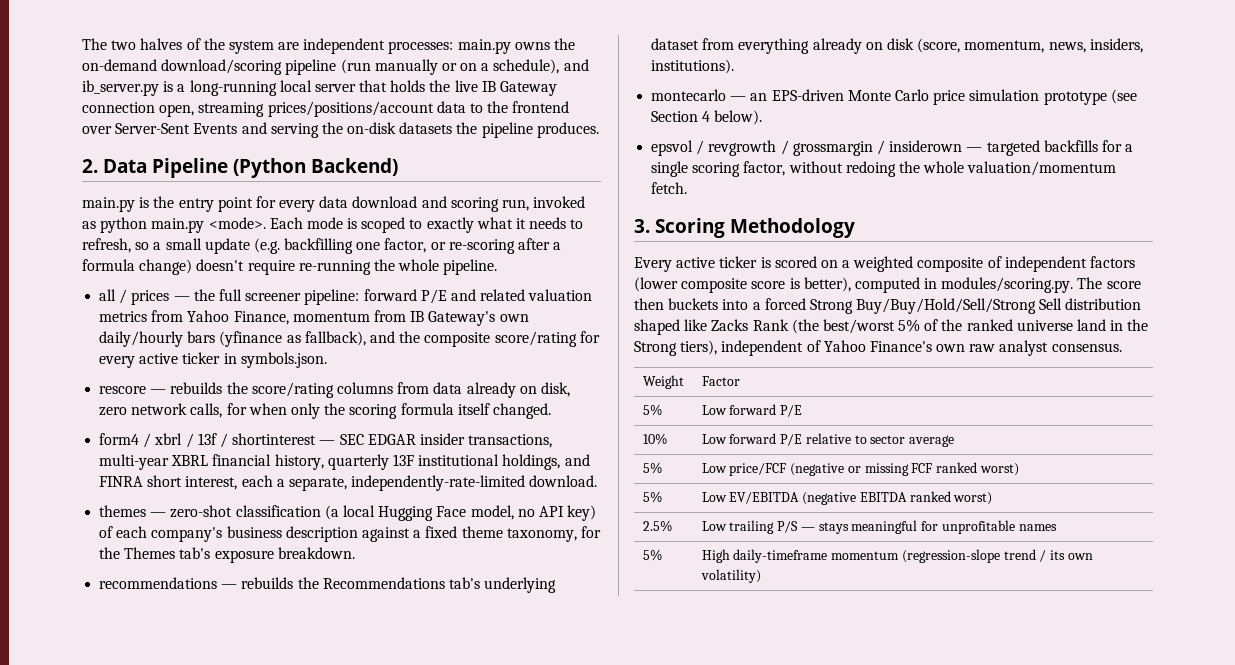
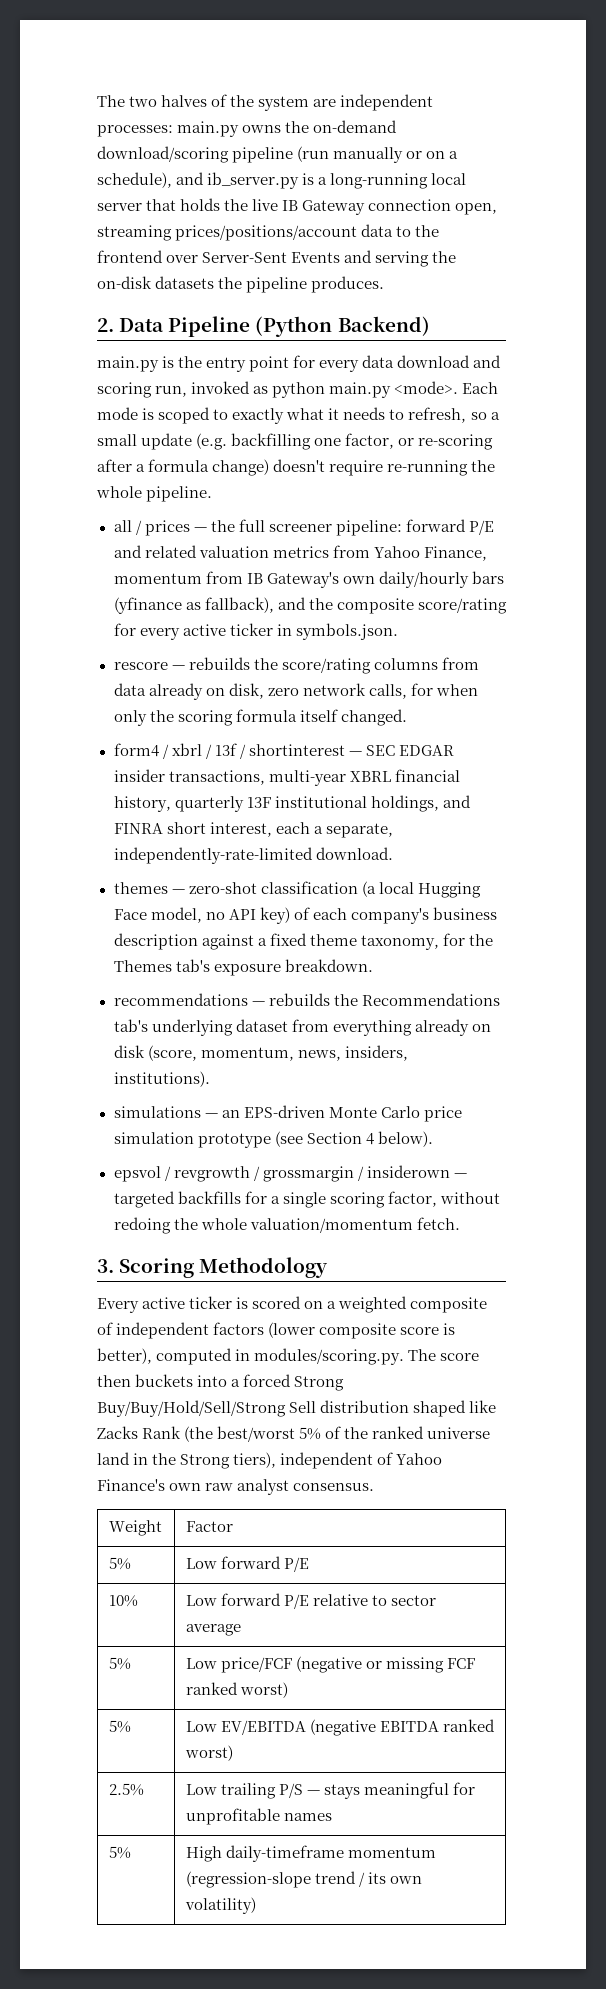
[651,89,727,101] montecarlo -> [113,1106,201,1118] simulations

